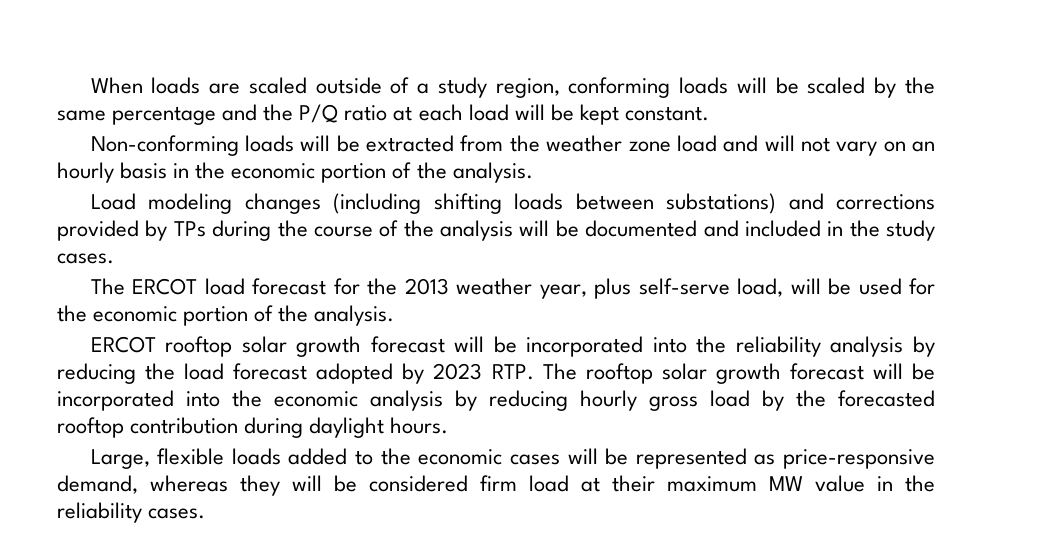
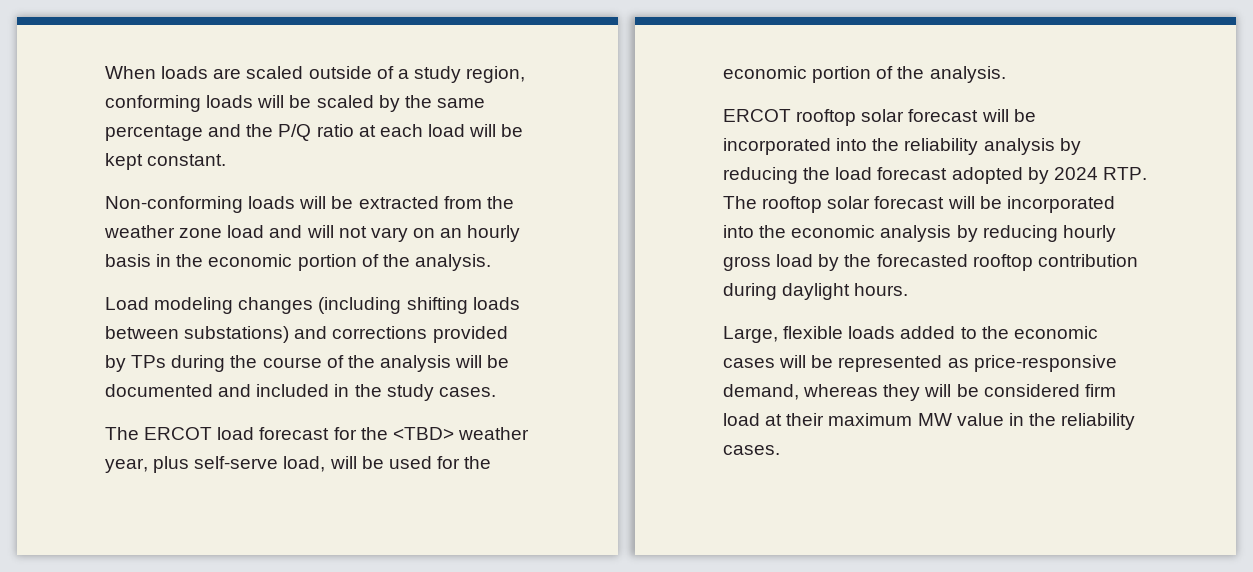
[404,278,449,295] 2013 -> [392,427,454,440] <TBD>
[296,336,362,357] growth -> (905, 115) none
[433,363,483,380] 2023 -> [1053,167,1098,180] 2024
[715,363,781,384] growth -> (871, 202) none

